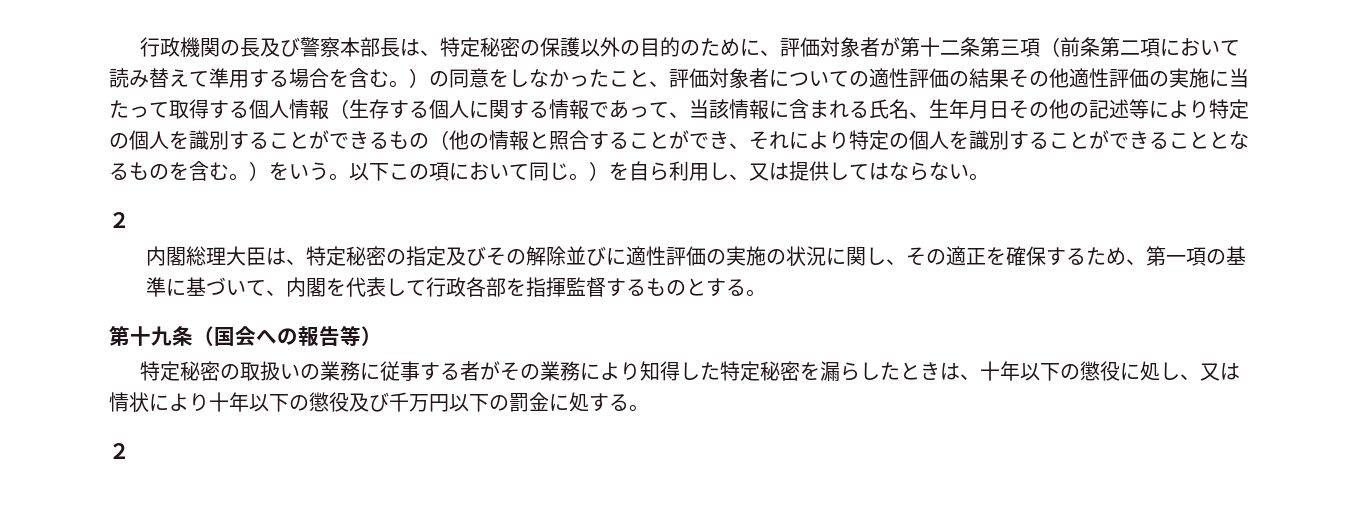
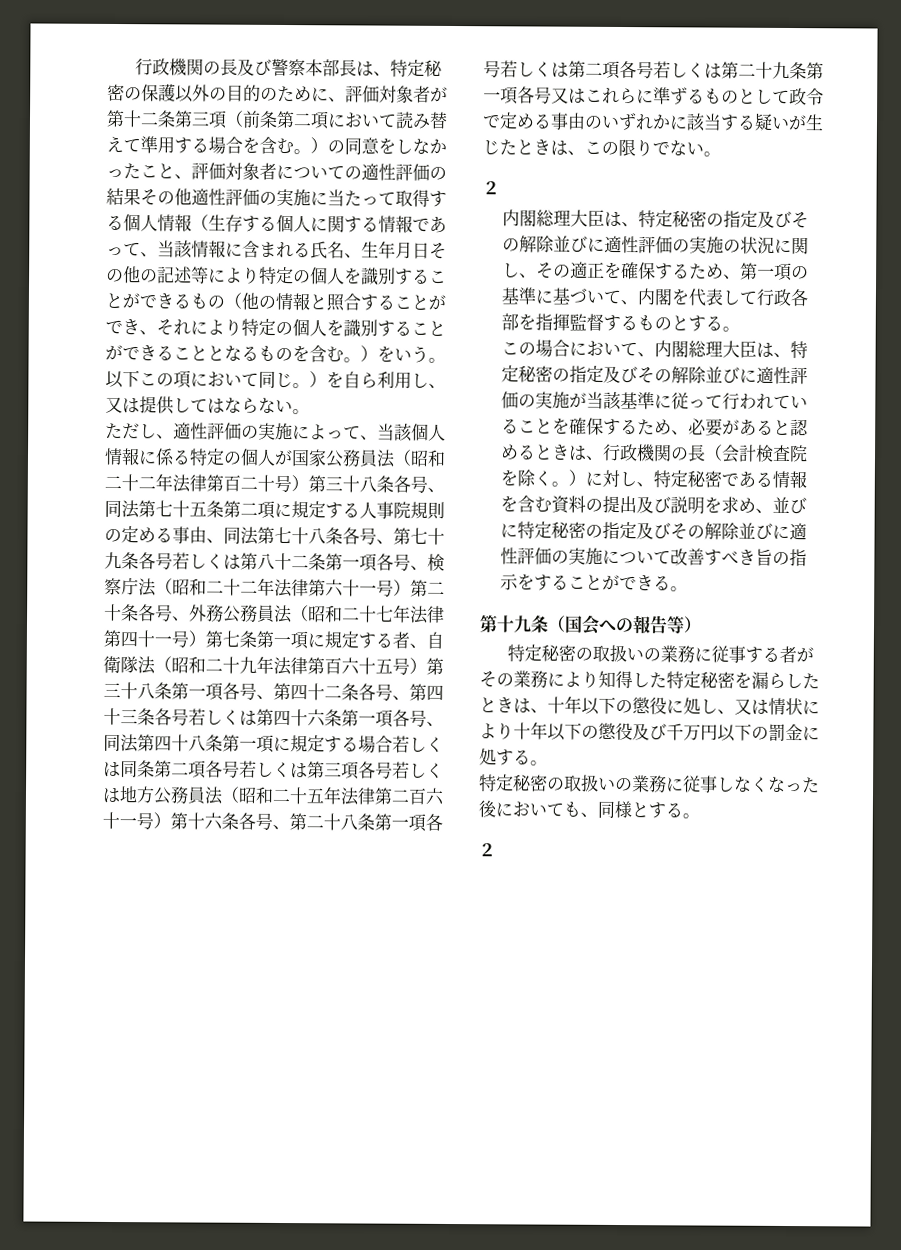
(989, 177) none -> [105,422,446,442] [104,447,446,468] [104,473,445,493] [104,499,445,520] [104,526,445,545] [104,551,445,572] [104,577,445,598] [104,603,445,624] [103,629,444,650] [103,655,444,676] [103,682,444,701] [103,707,444,728] [103,733,444,753] [103,760,444,780] [102,786,445,806] [102,811,443,832] [483,60,824,80] [483,86,824,106] [482,112,824,132] [482,138,721,157] // ただし、適性評価の実施によって、当該個人情報に係る特定の個人が国家公務員法（昭和二十二年法律第百二十号）第三十八条各号、同法第七十五条第二項に規定する人事院規則の定める事由、同法第七十八条各号、第七十九条各号若しくは第八十二条第一項各号、検察庁法（昭和二十二年法律第六十一号）第二十条各号、外務公務員法（昭和二十七年法律第四十一号）第七条第一項に規定する者、自衛隊法（昭和二十九年法律第百六十五号）第三十八条第一項各号、第四十二条各号、第四十三条各号若しくは第四十六条第一項各号、同法第四十八条第一項に規定する場合若しくは同条第二項各号若しくは第三項各号若しくは地方公務員法（昭和二十五年法律第二百六十一号）第十六条各号、第二十八条第一項各号若しくは第二項各号若しくは第二十九条第一項各号又はこれらに準ずるものとして政令で定める事由のいずれかに該当する疑いが生じたときは、この限りでない。
(766, 293) none -> [500,339,808,360] [500,365,808,385] [500,391,808,411] [500,417,809,437] [499,443,808,463] [499,469,807,489] [499,495,807,515] [499,521,807,541] [499,547,807,567] [499,573,688,592] // この場合において、内閣総理大臣は、特定秘密の指定及びその解除並びに適性評価の実施が当該基準に従って行われていることを確保するため、必要があると認めるときは、行政機関の長（会計検査院を除く。）に対し、特定秘密である情報を含む資料の提出及び説明を求め、並びに特定秘密の指定及びその解除並びに適性評価の実施について改善すべき旨の指示をすることができる。
(649, 408) none -> [479,774,820,794] [478,800,700,819] // 特定秘密の取扱いの業務に従事しなくなった後においても、同様とする。

